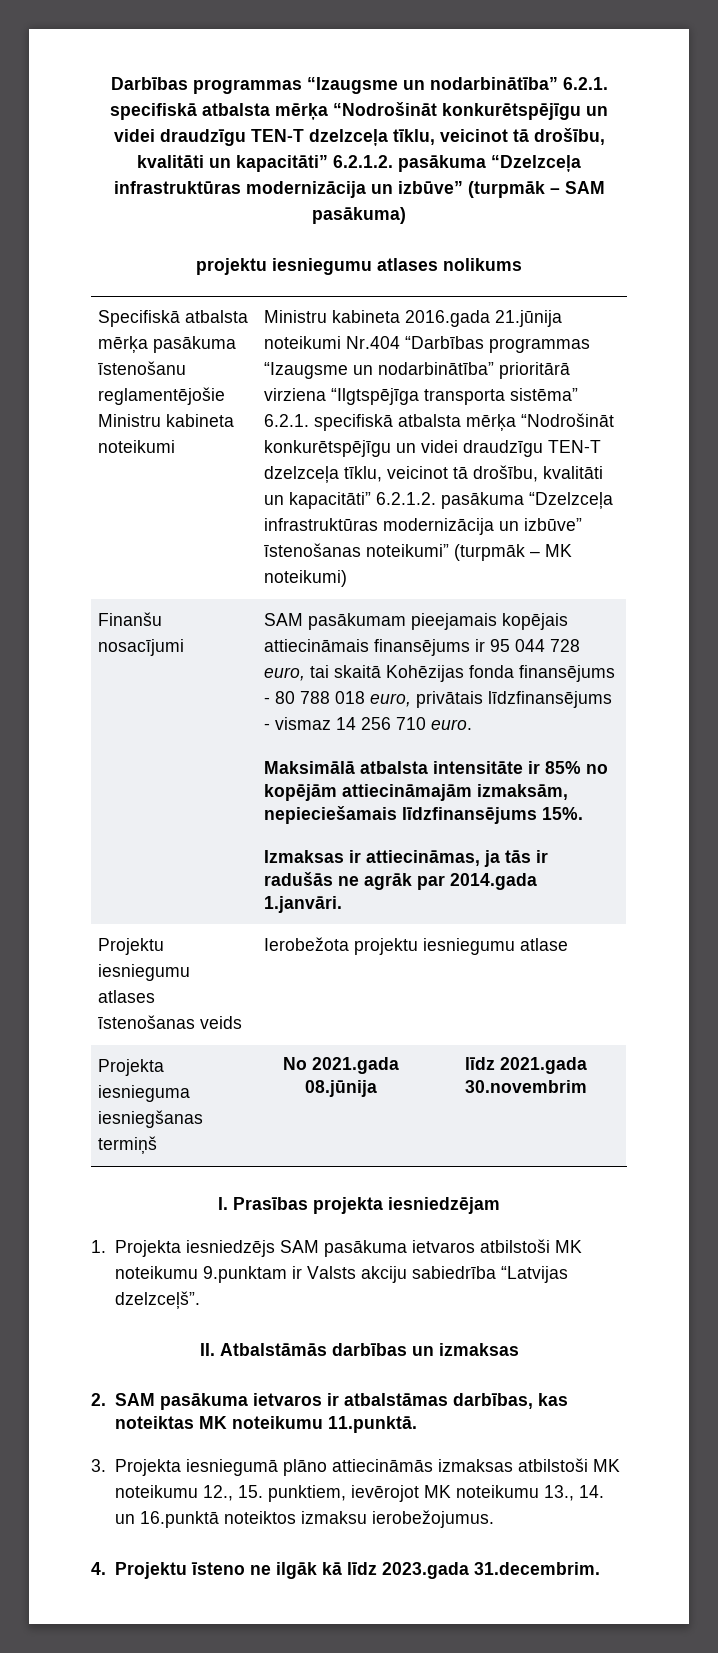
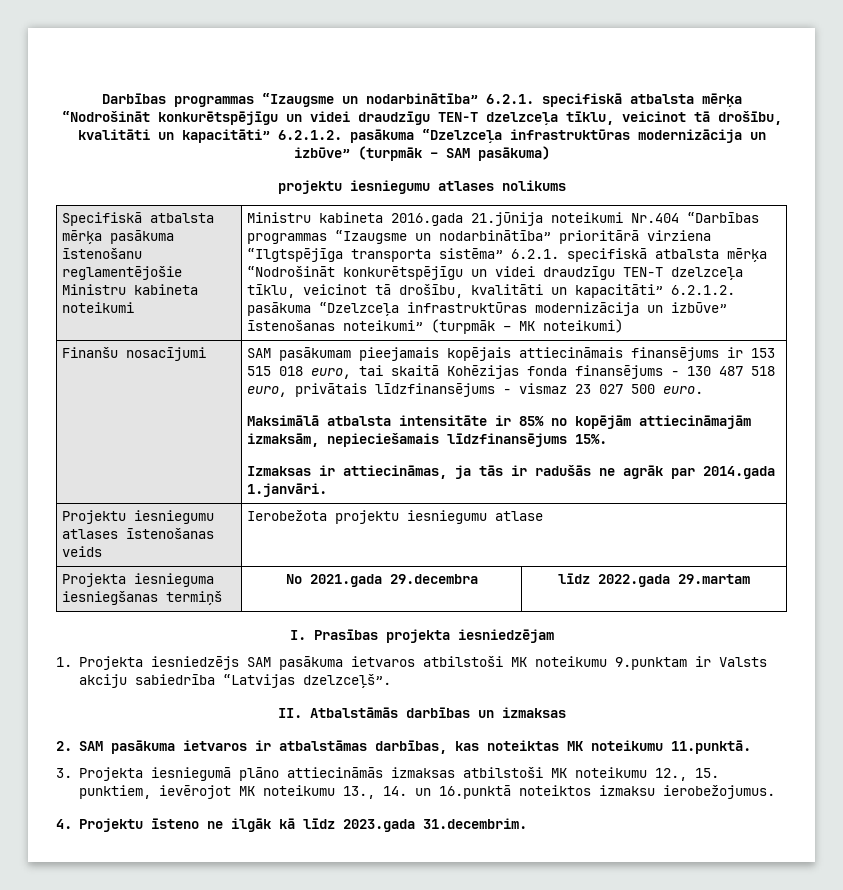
[490,639,581,652] 95 044 728 -> [751,348,776,358] [247,366,304,376] 153 515 018
[275,691,366,704] 80 788 018 -> [687,366,776,376] 130 487 518
[336,717,427,730] 14 256 710 -> [575,384,656,394] 23 027 500
[305,1080,377,1097] [464,1057,587,1074] [464,1080,587,1093] 08.jūnija | līdz 2021.gada 30.novembrim -> [389,574,478,584] [558,573,750,587] 29.decembra | līdz 2022.gada 29.martam

